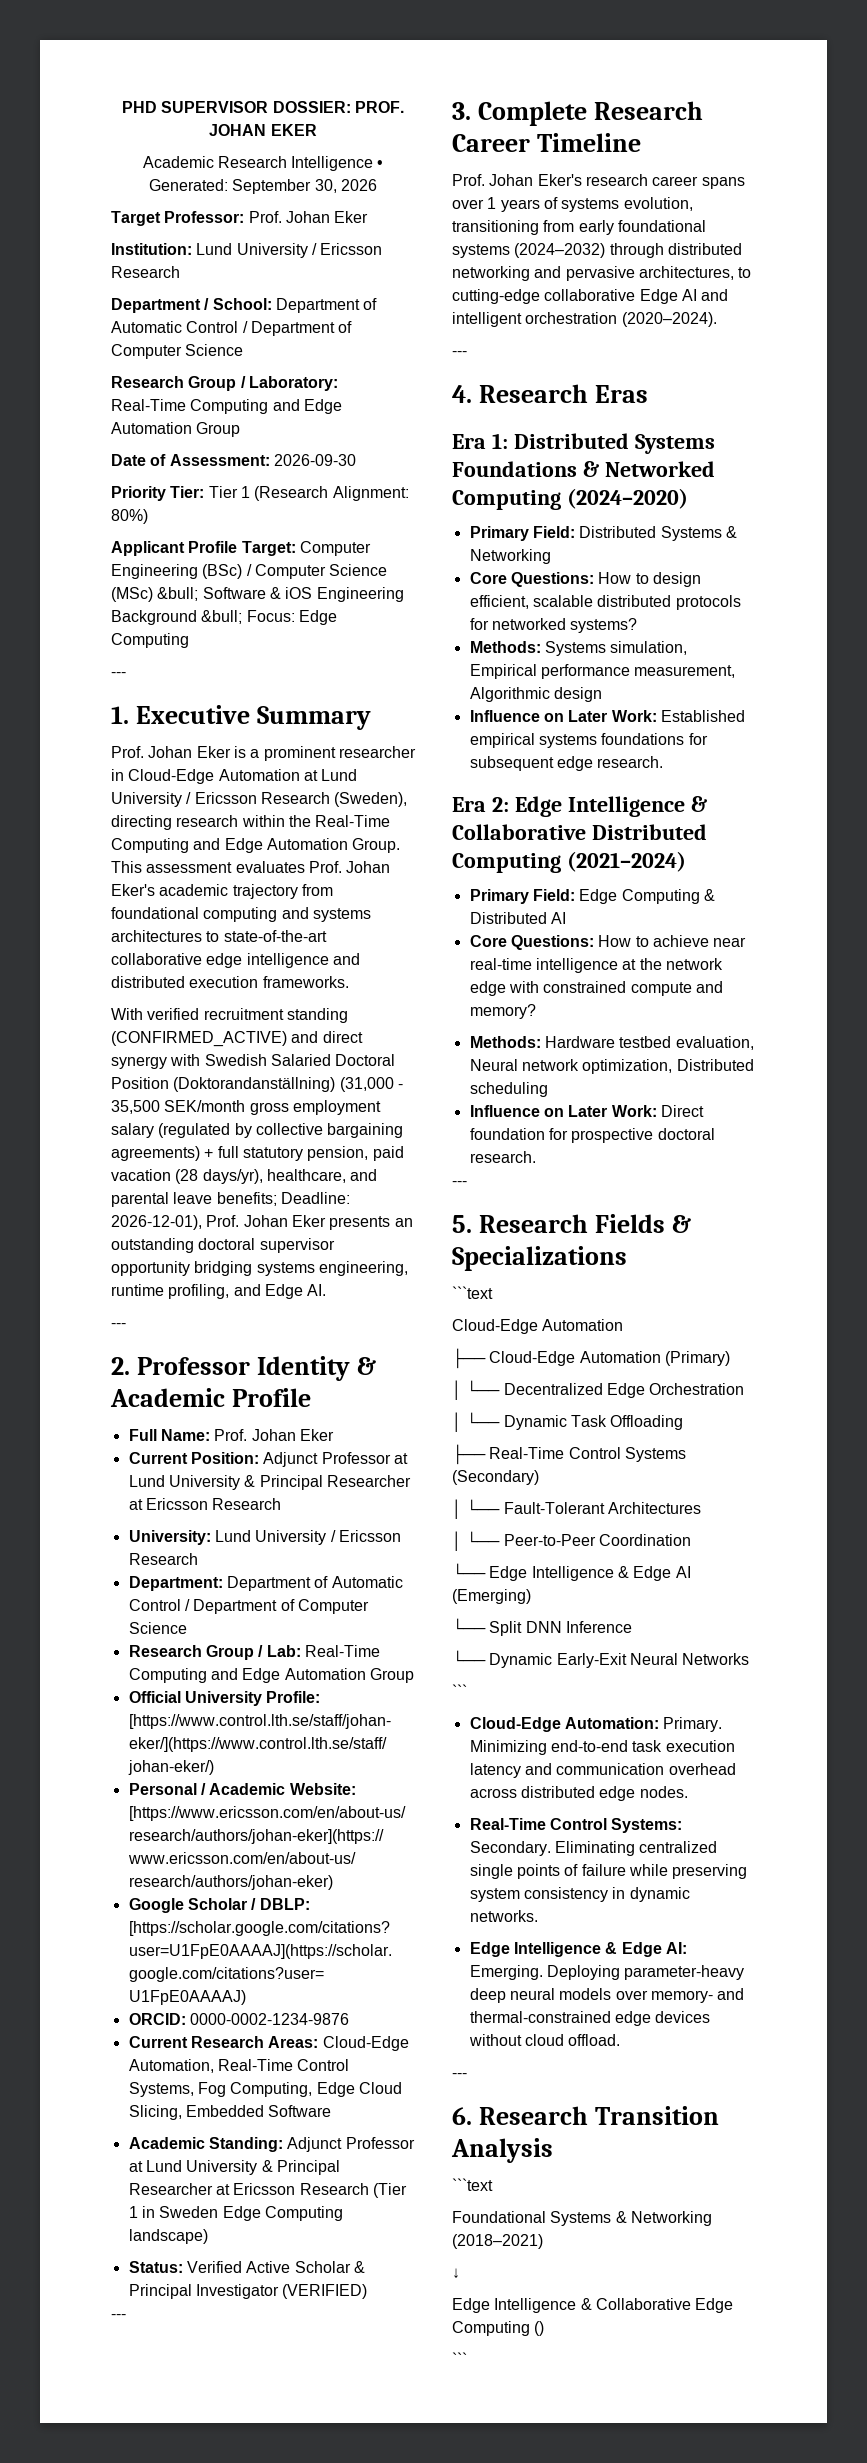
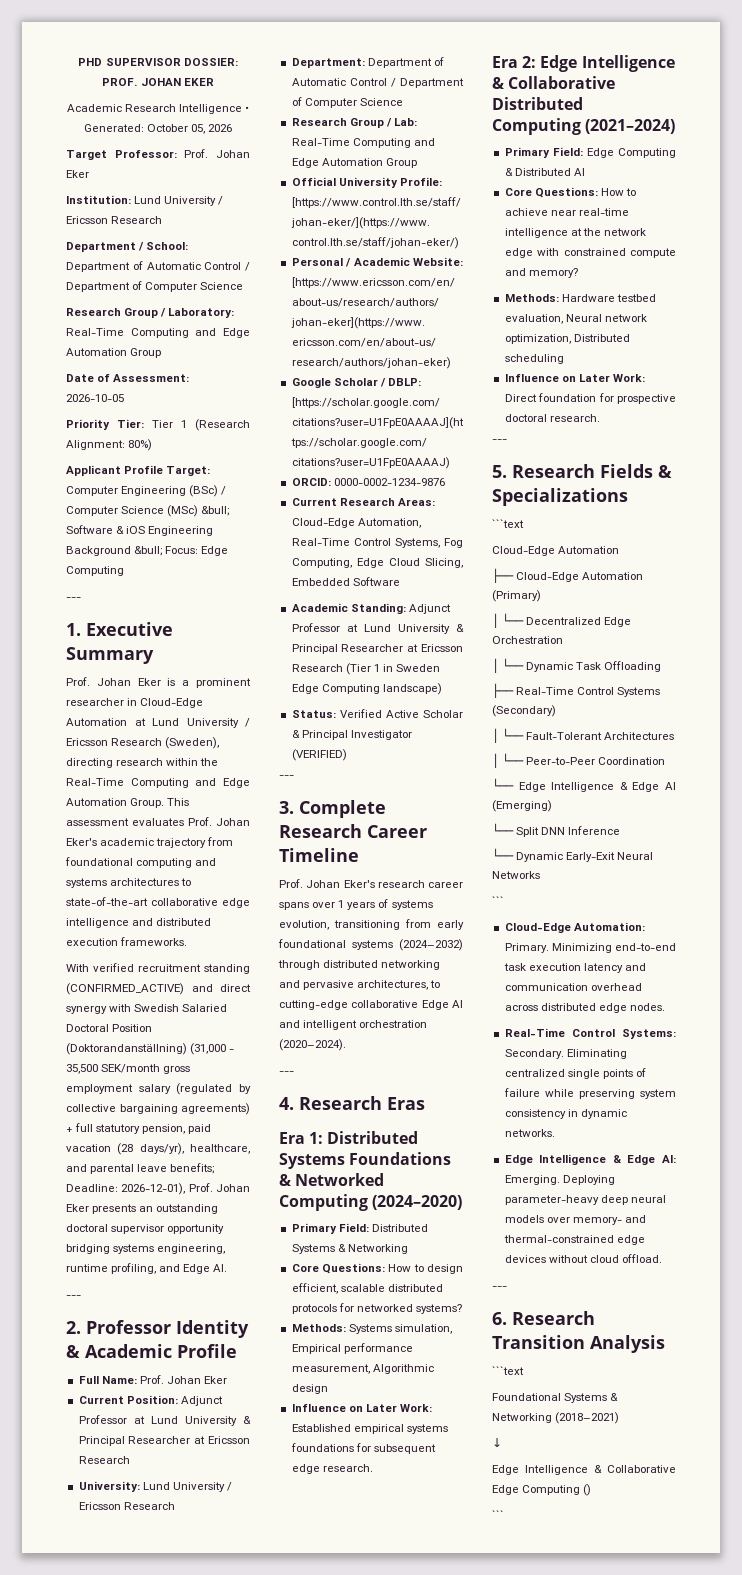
[232,179,337,194] September 30, -> [146,124,206,134] October 05,
[273,454,356,466] 2026-09-30 -> [66,394,124,402] 2026-10-05

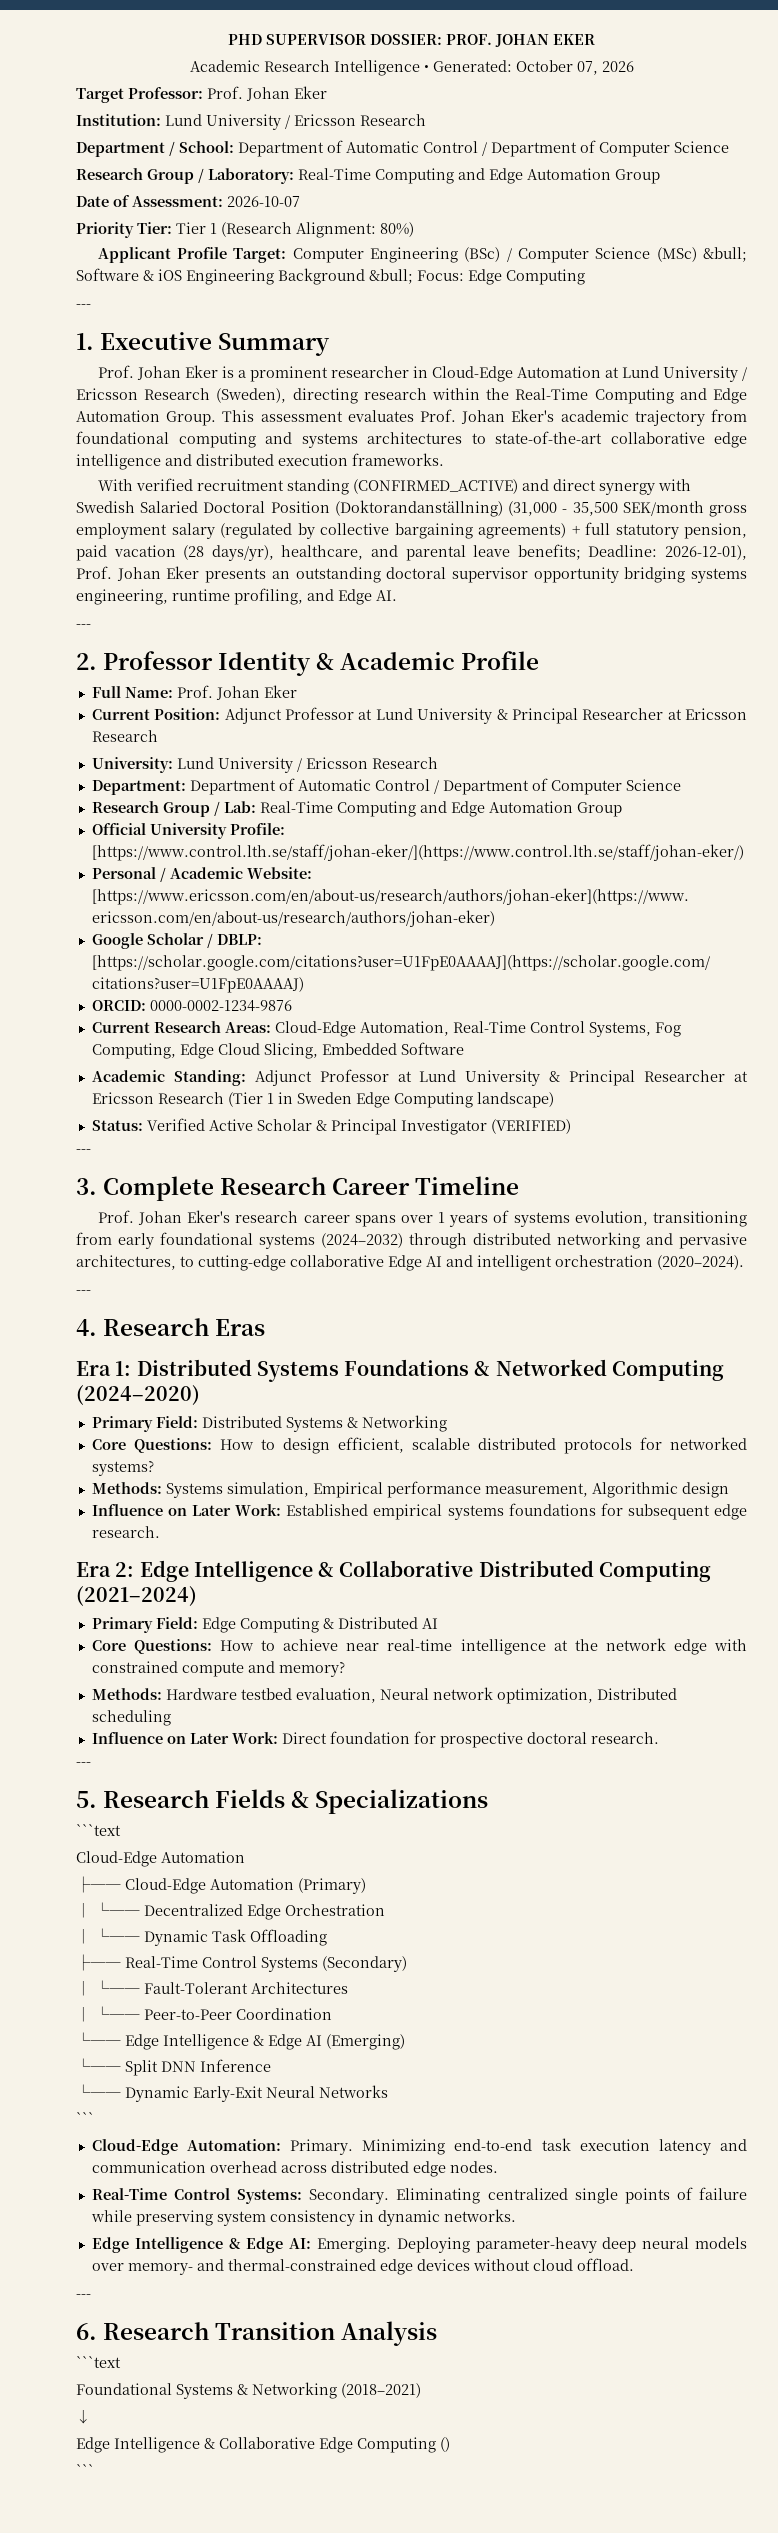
[191,124,206,134] 05, -> [576,61,598,75] 07,
[66,394,124,402] 2026-10-05 -> [227,196,300,207] 2026-10-07

